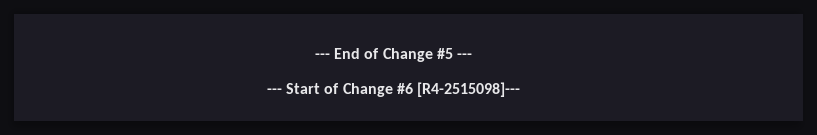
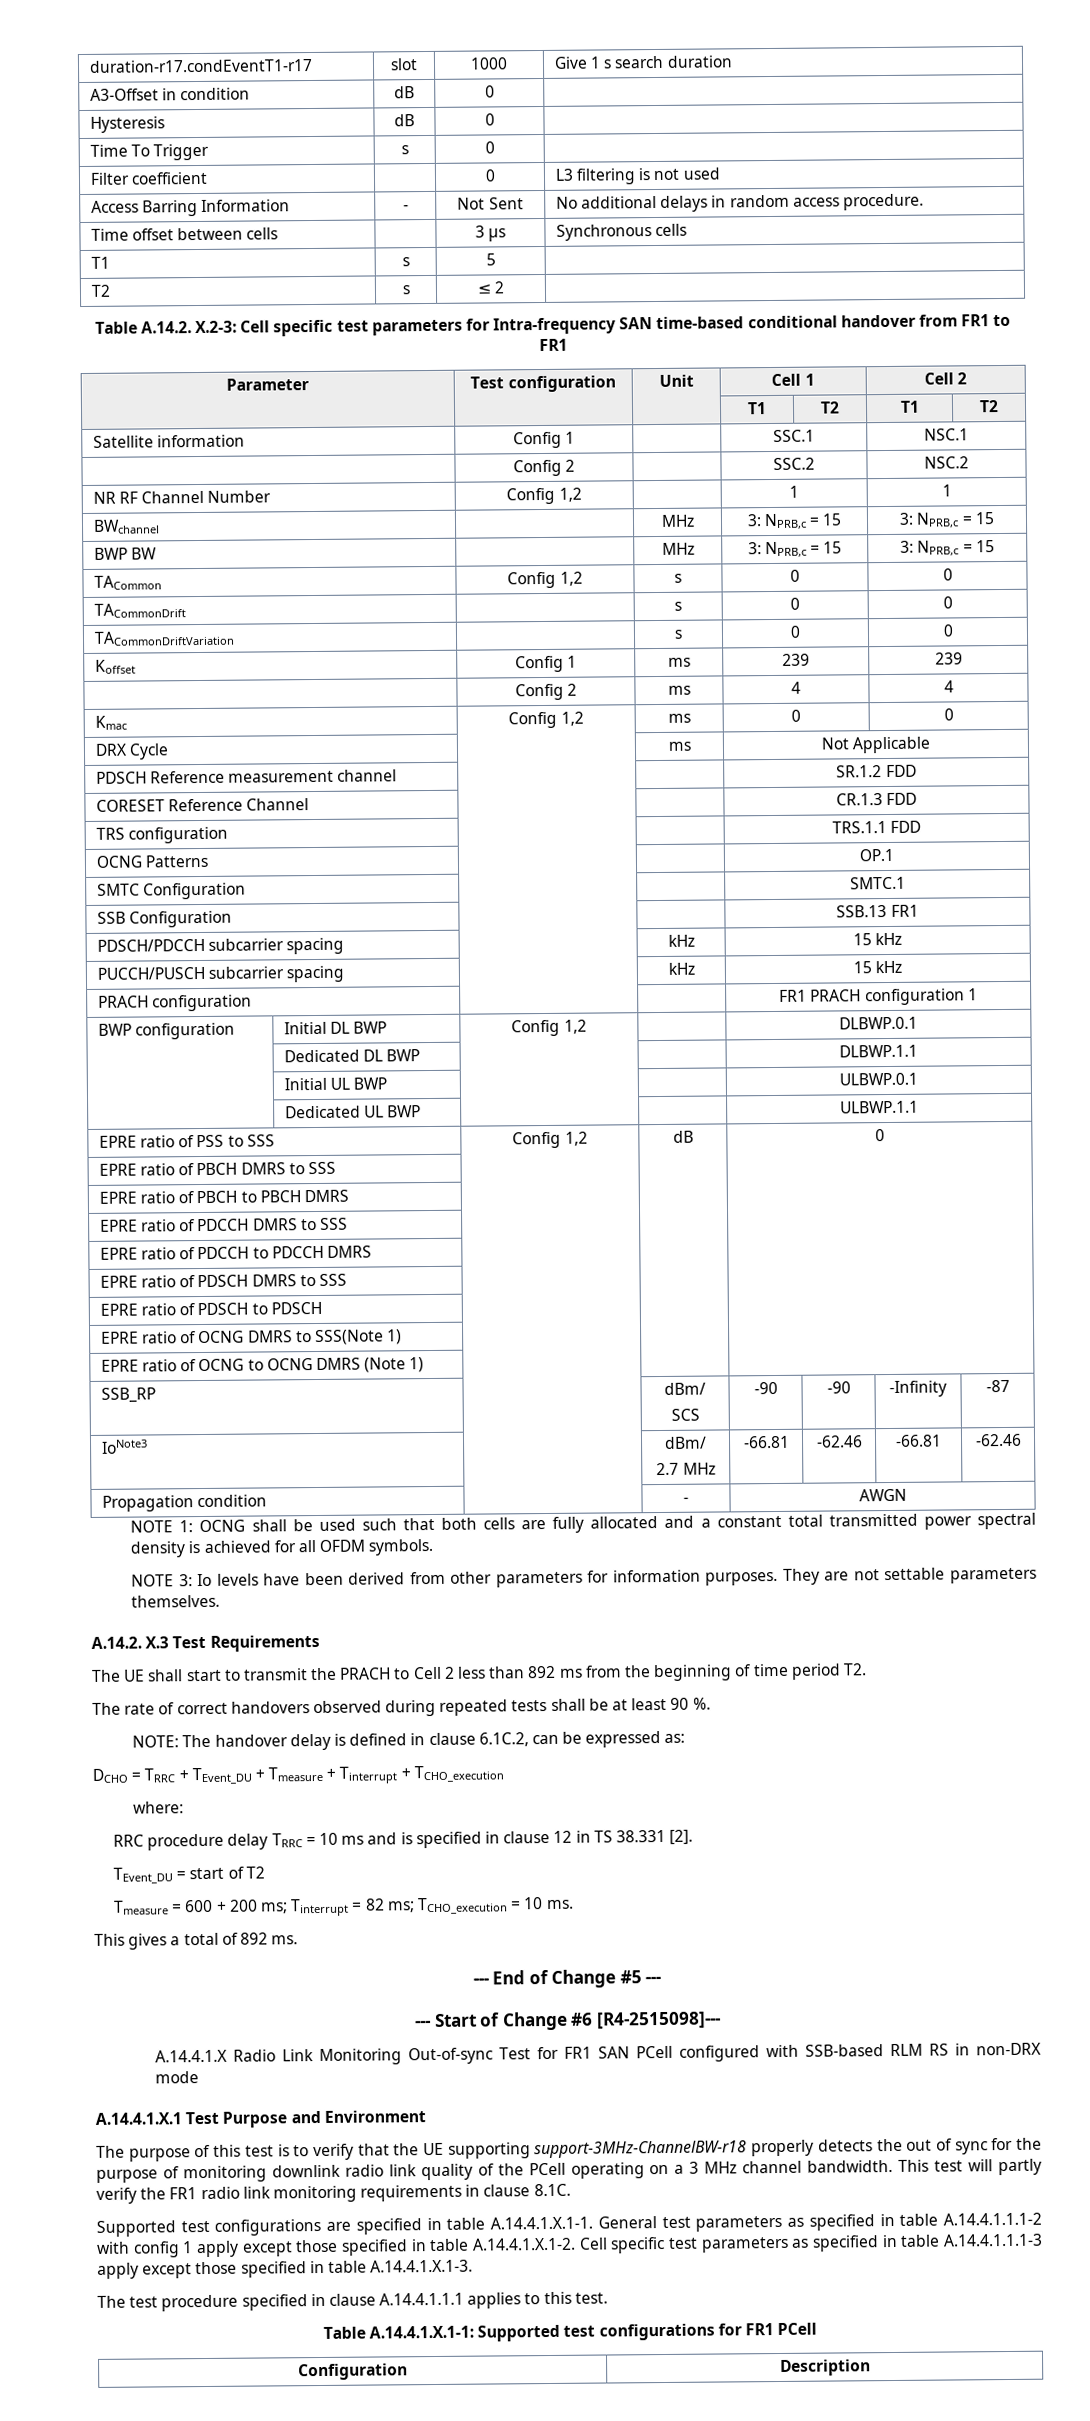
(314, 56) none -> [88,58,313,73] [390,58,418,71] [470,57,508,70] [553,55,733,69] [89,87,251,101] [394,86,415,99] [484,85,495,98] [89,116,165,133] [394,114,415,127] [484,113,495,126] [89,143,210,161] [400,145,409,155] [484,141,495,154] [89,171,209,185] [484,169,496,182] [554,167,721,185] [90,199,291,217] [402,205,409,211] [457,197,524,210] [555,193,924,212] [90,227,279,241] [474,225,507,242] [555,223,688,241] [90,256,110,269] [401,257,410,267] [485,253,496,266] [90,284,111,297] [401,285,410,295] [476,281,505,294] [94,314,1012,337] [538,338,568,352] [226,378,309,391] [470,375,616,393] [658,374,694,387] [771,373,815,386] [923,372,968,385] [747,402,767,415] [820,401,840,414] [899,400,920,413] [979,400,999,413] [92,434,246,448] [512,431,576,449] [773,429,815,442] [924,428,969,441] [512,459,576,477] [773,457,815,470] [924,456,969,469] [92,490,272,504] [506,487,582,505] [789,485,799,498] [941,484,952,497] [92,519,160,534] [660,514,695,527] [746,513,843,530] [899,512,995,528] [93,547,158,560] [661,542,695,555] [747,541,843,558] [900,540,995,556] [93,575,162,590] [507,571,583,589] [674,573,682,583] [790,569,800,582] [942,568,953,581] [93,603,186,618] [674,601,682,611] [790,597,800,610] [942,596,953,609] [93,630,235,646] [674,629,683,639] [790,625,801,638] [942,624,954,637] [94,659,136,674] [514,655,578,673] [667,657,691,667] [782,653,810,666] [934,652,963,665] [514,683,578,701] [667,685,691,695] [791,681,801,694] [943,680,954,693] [94,715,127,730] [508,711,584,729] [667,713,691,723] [791,709,801,722] [943,708,954,721] [94,743,170,760] [667,741,691,751] [820,736,932,754] [95,769,398,784] [836,764,917,778] [95,798,310,812] [835,792,918,806] [95,826,229,844] [831,820,922,834] [95,854,209,868] [859,848,894,862] [96,882,247,900] [849,876,906,890] [96,910,233,928] [836,904,919,918] [96,937,345,955] [667,934,695,947] [852,932,903,946] [96,965,345,983] [667,962,695,975] [852,960,903,974] [97,994,253,1012] [779,988,978,1006] [97,1022,236,1040] [283,1021,388,1035] [511,1019,587,1037] [839,1016,918,1030] [283,1049,421,1063] [839,1044,918,1058] [283,1077,388,1091] [839,1072,918,1086] [284,1105,422,1119] [840,1100,919,1114] [98,1134,275,1148] [512,1131,588,1149] [672,1130,694,1143] [874,1129,885,1142] [98,1161,336,1176] [98,1189,349,1204] [99,1217,348,1232] [99,1245,372,1260] [99,1273,347,1288] [99,1301,322,1316] [100,1329,403,1346] [100,1357,425,1373] [100,1387,156,1403] [664,1382,706,1395] [670,1408,700,1421] [753,1381,778,1395] [826,1381,851,1394] [889,1380,947,1397] [985,1379,1010,1393] [100,1439,148,1454] [664,1436,707,1449] [656,1462,716,1476] [742,1435,790,1449] [815,1435,863,1448] [895,1434,942,1447] [974,1433,1022,1447] [101,1494,268,1512] [683,1497,689,1503] [858,1488,907,1502] [130,1512,1037,1533] [130,1538,435,1558] [131,1567,1038,1588] [131,1594,221,1608] [91,1634,320,1652] [91,1663,867,1682] [92,1697,711,1717] [132,1731,686,1751] [92,1765,504,1785] [133,1801,185,1814] [113,1829,694,1851] [113,1866,265,1884] [114,1897,574,1917] [94,1932,299,1950] duration-r17.condEventT1-r17 | slot | 1000 | Give 1 s search duration // A3-Offset in condition | dB | 0 | // Hysteresis | dB | 0 | // Time To Trigger | s | 0 | // Filter coefficient | | 0 | L3 filtering is not used // Access Barring Information | - | Not Sent | No additional delays in random access procedure. // Time offset between cells | | 3 μs | Synchronous cells // T1 | s | 5 | // T2 | s | ≤ 2 | // Table A.14.2. X.2-3: Cell specific test parameters for Intra-frequency SAN time-based conditional handover from FR1 to FR1 // Parameter | Test configuration | Unit | Cell 1 | Cell 2 // | | | T1 | T2 | T1 | T2 // Satellite information | Config 1 | | SSC.1 | NSC.1 // | Config 2 | | SSC.2 | NSC.2 // NR RF Channel Number | Config 1,2 | | 1 | 1 // BWchannel | | MHz | 3: NPRB,c = 15 | 3: NPRB,c = 15 // BWP BW | | MHz | 3: NPRB,c = 15 | 3: NPRB,c = 15 // TACommon | Config 1,2 | s | 0 | 0 // TACommonDrift | | s | 0 | 0 // TACommonDriftVariation | | s | 0 | 0 // Koffset | Config 1 | ms | 239 | 239 // | Config 2 | ms | 4 | 4 // Kmac | Config 1,2 | ms | 0 | 0 // DRX Cycle | | ms | Not Applicable // PDSCH Reference measurement channel | | | SR.1.2 FDD // CORESET Reference Channel | | | CR.1.3 FDD // TRS configuration | | | TRS.1.1 FDD // OCNG Patterns | | | OP.1 // SMTC Configuration | | | SMTC.1 // SSB Configuration | | | SSB.13 FR1 // PDSCH/PDCCH subcarrier spacing | | kHz | 15 kHz // PUCCH/PUSCH subcarrier spacing | | kHz | 15 kHz // PRACH configuration | | | FR1 PRACH configuration 1 // BWP configuration | Initial DL BWP | Config 1,2 | | DLBWP.0.1 // | Dedicated DL BWP | | | DLBWP.1.1 // | Initial UL BWP | | | ULBWP.0.1 // | Dedicated UL BWP | | | ULBWP.1.1 // EPRE ratio of PSS to SSS | Config 1,2 | dB | 0 // EPRE ratio of PBCH DMRS to SSS | | | // EPRE ratio of PBCH to PBCH DMRS | | | // EPRE ratio of PDCCH DMRS to SSS | | | // EPRE ratio of PDCCH to PDCCH DMRS | | | // EPRE ratio of PDSCH DMRS to SSS | | | // EPRE ratio of PDSCH to PDSCH | | | // EPRE ratio of OCNG DMRS to SSS(Note 1) | | | // EPRE ratio of OCNG to OCNG DMRS (Note 1) | | | // SSB_RP | | dBm/ // SCS | -90 | -90 | -Infinity | -87 // IoNote3 | | dBm/ // 2.7 MHz | -66.81 | -62.46 | -66.81 | -62.46 // Propagation condition | | - | AWGN // NOTE 1: OCNG shall be used such that both cells are fully allocated and a constant total transmitted power spectral density is achieved for all OFDM symbols. // NOTE 3: Io levels have been derived from other parameters for information purposes. They are not settable parameters themselves. // A.14.2. X.3 Test Requirements // The UE shall start to transmit the PRACH to Cell 2 less than 892 ms from the beginning of time period T2. // The rate of correct handovers observed during repeated tests shall be at least 90 %. // NOTE: The handover delay is defined in clause 6.1C.2, can be expressed as: // DCHO = TRRC + TEvent_DU + Tmeasure + Tinterrupt + TCHO_execution // where: // RRC procedure delay TRRC = 10 ms and is specified in clause 12 in TS 38.331 [2]. // TEvent_DU = start of T2 // Tmeasure = 600 + 200 ms; Tinterrupt = 82 ms; TCHO_execution = 10 ms. // This gives a total of 892 ms. //
(521, 89) none -> [155,2042,1042,2066] [155,2071,200,2084] [95,2110,426,2128] [96,2137,1043,2162] [96,2158,1043,2183] [96,2183,571,2204] [96,2212,1043,2237] [96,2233,1043,2258] [97,2259,474,2279] [97,2291,608,2312] [322,2322,818,2342] [298,2363,408,2381] [779,2359,871,2377] // A.14.4.1.X Radio Link Monitoring Out-of-sync Test for FR1 SAN PCell configured with SSB-based RLM RS in non-DRX mode // A.14.4.1.X.1 Test Purpose and Environment // The purpose of this test is to verify that the UE supporting support-3MHz-ChannelBW-r18 properly detects the out of sync for the purpose of monitoring downlink radio link quality of the PCell operating on a 3 MHz channel bandwidth. This test will partly verify the FR1 radio link monitoring requirements in clause 8.1C. // Supported test configurations are specified in table A.14.4.1.X.1-1. General test parameters as specified in table A.14.4.1.1.1-2 with config 1 apply except those specified in table A.14.4.1.X.1-2. Cell specific test parameters as specified in table A.14.4.1.1.1-3 apply except those specified in table A.14.4.1.X.1-3. // The test procedure specified in clause A.14.4.1.1.1 applies to this test. // Table A.14.4.1.X.1-1: Supported test configurations for FR1 PCell // Configuration | Description

